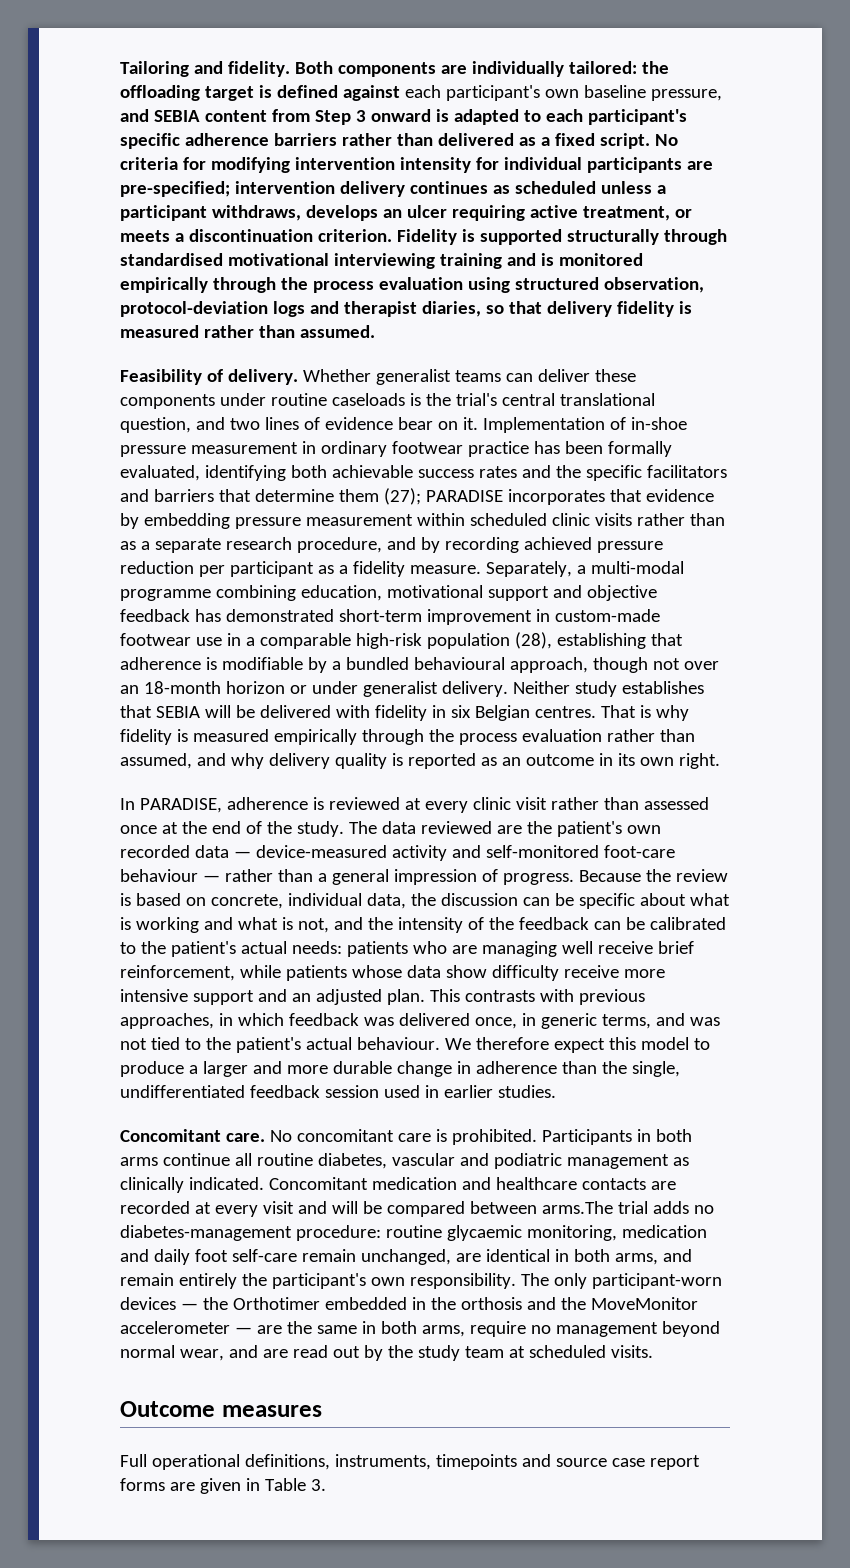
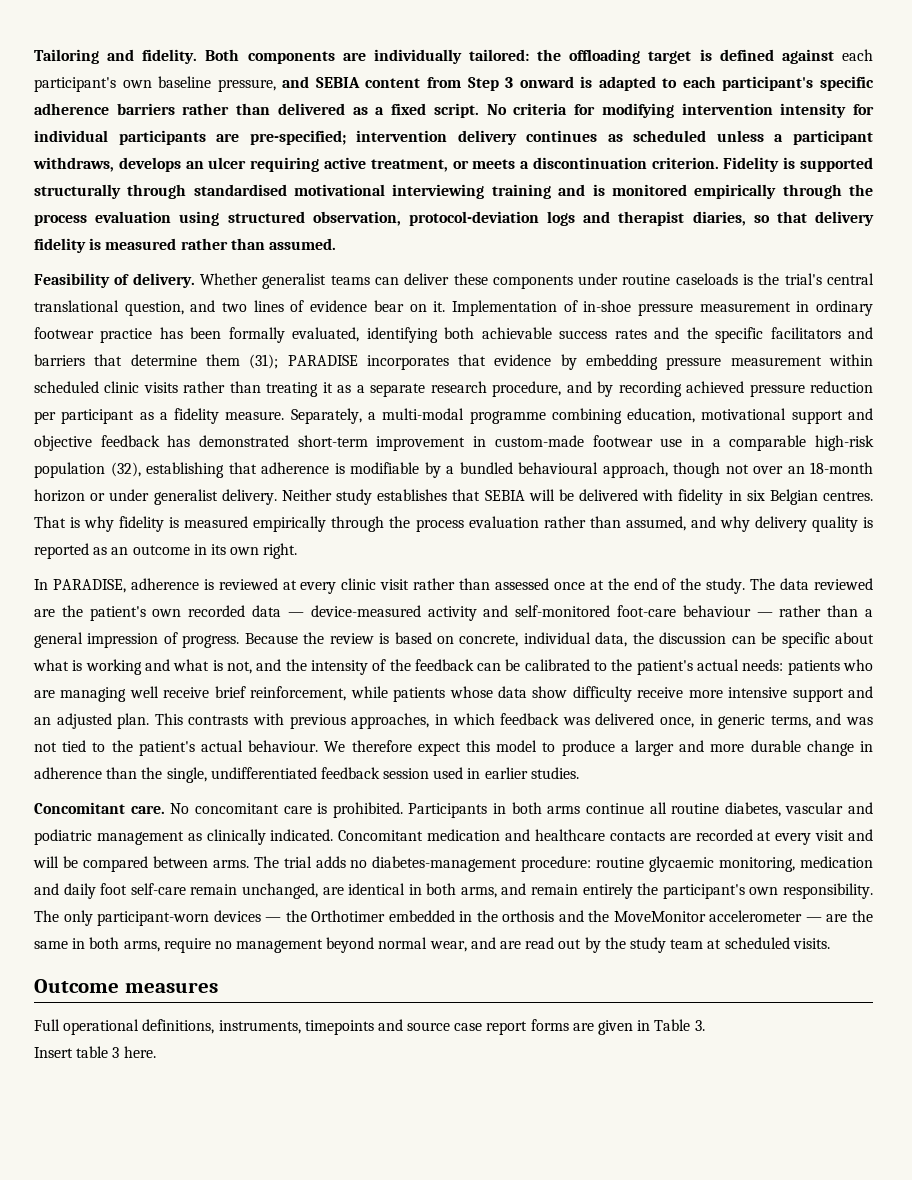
[383,488,421,505] (27); -> [249,354,279,369] (31);
(725, 519) none -> [266,382,333,397] treating it
[514,632,552,649] (28), -> [110,462,141,477] (32),
[541,1201,613,1214] arms.The -> [212,856,279,868] arms. The
(326, 1485) none -> [34,1046,156,1058] // Insert table 3 here.

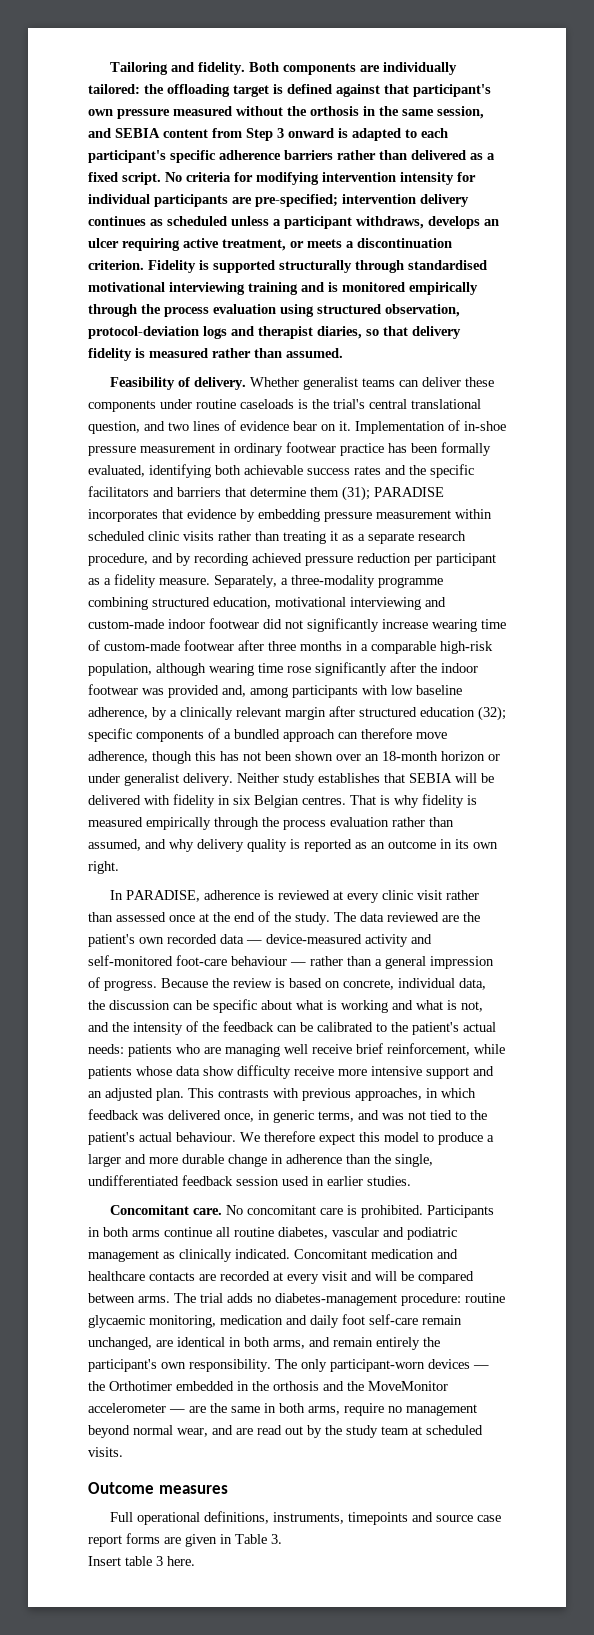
[841,49,873,61] [34,76,276,92] each participant's own baseline pressure, -> [384,84,491,97] [88,106,484,119] that participant's own pressure measured without the orthosis in the same session,
[382,408,465,420] multi-modal -> [291,575,375,588] three-modality
(622, 416) none -> [152,597,210,607] structured
[791,408,874,424] [34,435,875,451] [34,462,749,478] support and objective feedback has demonstrated short-term improvement in custom-made footwear use in a comparable high-risk population (32), establishing that adherence is modifiable by a bundled behavioural approach, though not -> [350,597,446,610] [88,618,506,632] [88,640,493,654] [88,662,478,676] [88,684,462,698] [88,706,506,721] [88,728,447,742] [88,751,333,764] interviewing and custom-made indoor footwear did not significantly increase wearing time of custom-made footwear after three months in a comparable high-risk population, although wearing time rose significantly after the indoor footwear was provided and, among participants with low baseline adherence, by a clinically relevant margin after structured education (32); specific components of a bundled approach can therefore move adherence, though this has not been shown

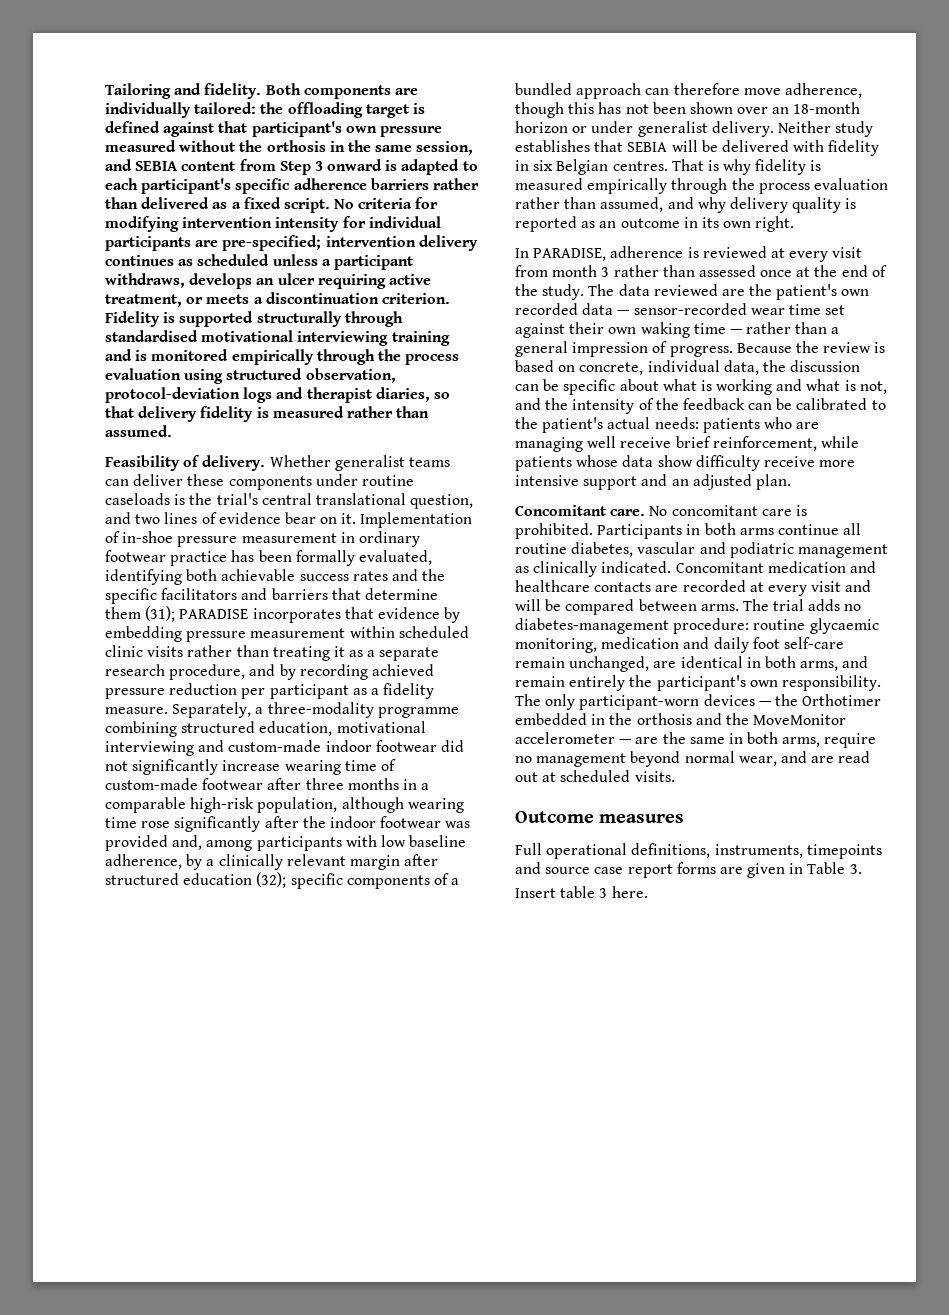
[381,890,442,900] clinic visit -> [832,247,863,258] [515,265,610,277] visit from month 3
[266,934,432,947] [88,955,287,966] device-measured activity and self-monitored foot-care behaviour -> [633,303,846,315] [515,322,726,338] sensor-recorded wear time set against their own waking time
[188,1088,476,1101] [88,1109,487,1123] [88,1131,494,1145] [88,1154,433,1167] [88,1175,411,1186] This contrasts with previous approaches, in which feedback was delivered once, in generic terms, and was not tied to the patient's actual behaviour. We therefore expect this model to produce a larger and more durable change in adherence than the single, undifferentiated feedback session used in earlier studies. -> (791, 482) none
[307,1425,409,1438] by the study team -> (538, 777) none

